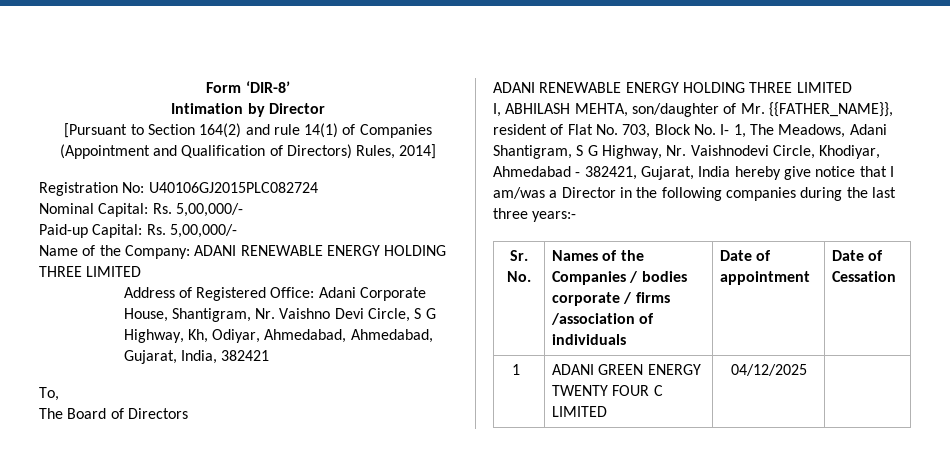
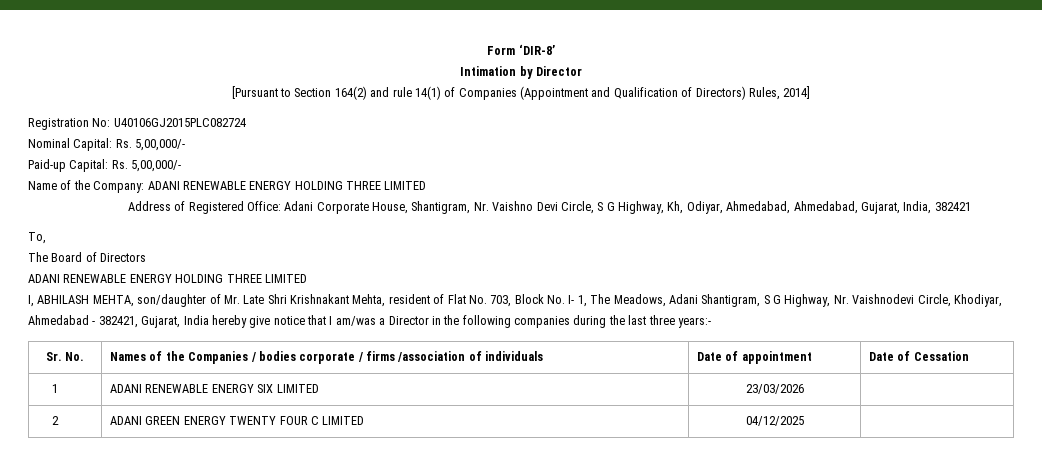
[768,102,893,117] {{FATHER_NAME}}, -> [243,294,386,307] Late Shri Krishnakant Mehta,
(520, 369) none -> [109,384,319,393] [745,384,804,394] [51,416,59,425] | ADANI RENEWABLE ENERGY SIX LIMITED | 23/03/2026 | // 2

